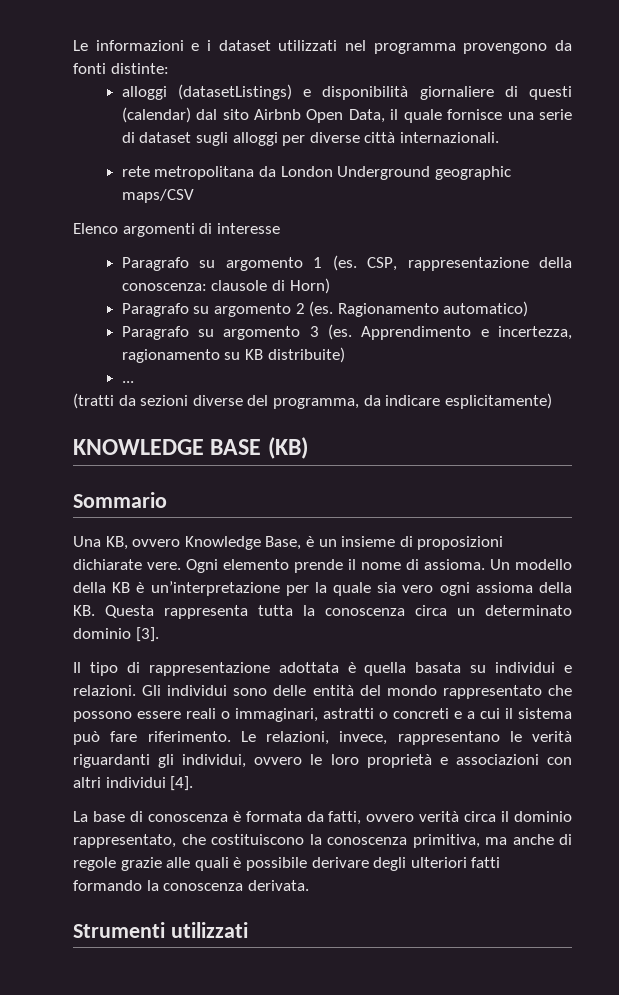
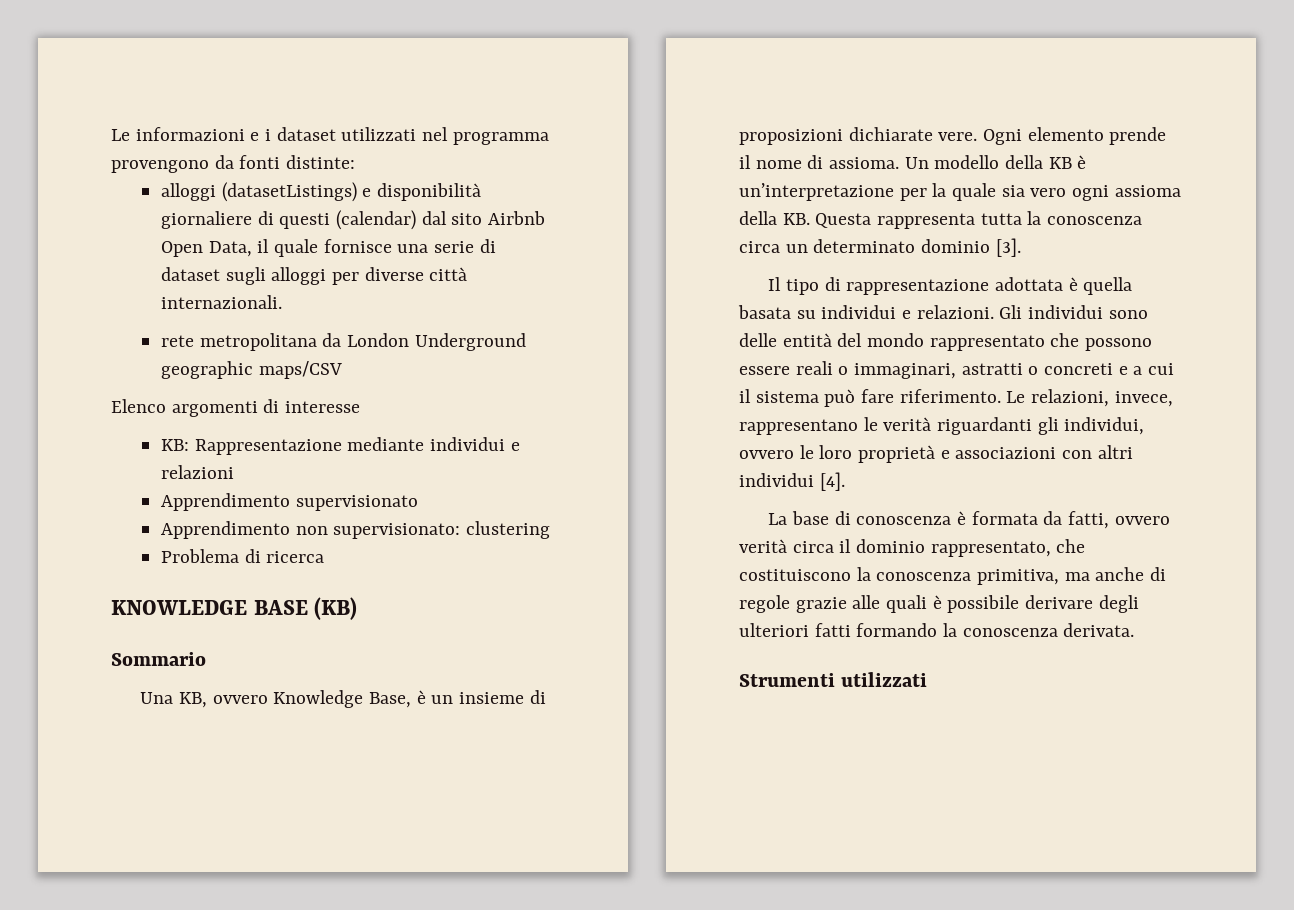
[121,255,572,271] [121,278,330,294] [121,301,529,317] [121,324,572,340] [121,347,345,363] [121,381,134,383] [73,393,552,409] Paragrafo su argomento 1 (es. CSP, rappresentazione della conoscenza: clausole di Horn) // Paragrafo su argomento 2 (es. Ragionamento automatico) // Paragrafo su argomento 3 (es. Apprendimento e incertezza, ragionamento su KB distribuite) // ... // (tratti da sezioni diverse del programma, da indicare esplicitamente) -> [161,437,520,455] [161,465,235,479] [161,493,418,511] [161,521,551,539] [161,549,325,563] KB: Rappresentazione mediante individui e relazioni // Apprendimento supervisionato // Apprendimento non supervisionato: clustering // Problema di ricerca

